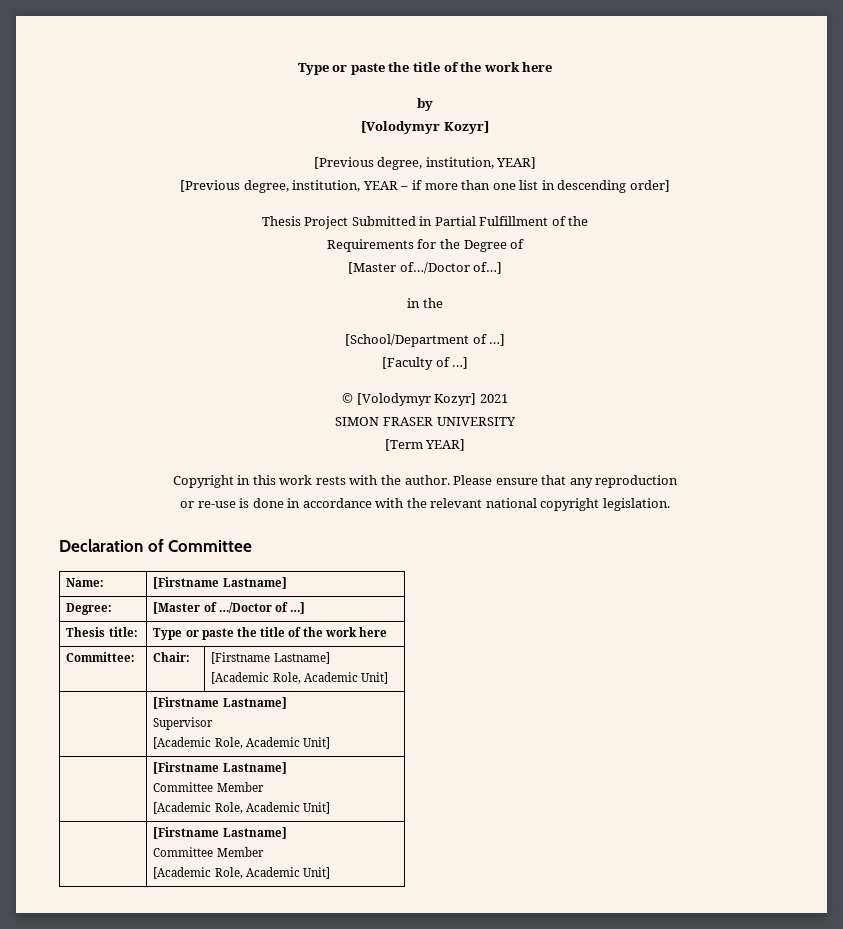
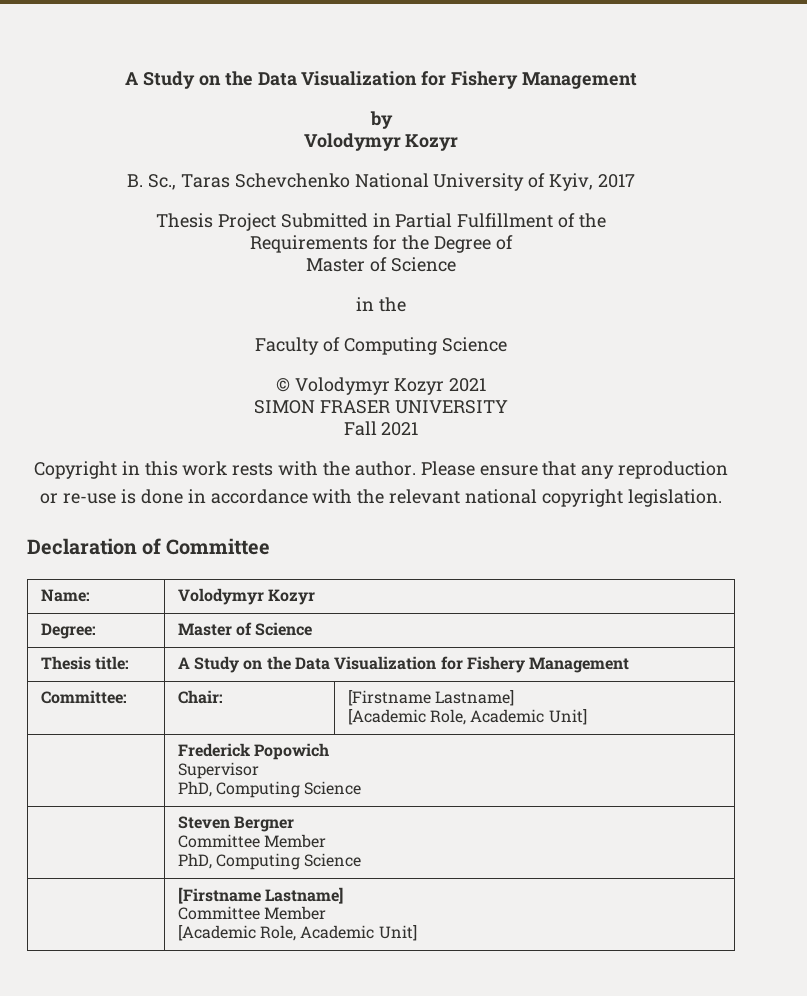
[297,62,553,75] [417,98,433,111] [361,121,489,134] [313,157,537,170] [180,180,670,193] Type or paste the title of the work here // by // [Volodymyr Kozyr] // [Previous degree, institution, YEAR] // [Previous degree, institution, YEAR – if more than one list in descending order] -> [125,71,637,89] [369,111,393,129] [303,133,459,151] [127,173,635,191] A Study on the Data Visualization for Fishery Management // by // Volodymyr Kozyr // B. Sc., Taras Schevchenko National University of Kyiv, 2017
[347,262,503,274] [Master of…/Doctor of…] -> [306,257,456,272] Master of Science
[344,334,506,347] [381,357,469,370] [School/Department of …] // [Faculty of …] -> [255,337,507,355] Faculty of Computing Science
[356,393,477,406] [Volodymyr Kozyr] -> [294,377,445,395] Volodymyr Kozyr
[384,439,466,451] [Term YEAR] -> [343,421,419,436] Fall 2021
[153,577,287,589] [Firstname Lastname] -> [177,588,315,605] Volodymyr Kozyr
[153,602,305,614] [66,627,138,637] [153,627,388,640] [Master of …/Doctor of …] // Thesis title: | Type or paste the title of the work here -> [177,622,313,636] [40,656,129,670] [177,656,630,673] Master of Science // Thesis title: | A Study on the Data Visualization for Fishery Management
[153,697,287,709] [Firstname Lastname] -> [177,743,329,760] Frederick Popowich
[153,737,330,749] [153,762,287,774] [153,782,264,792] [153,802,330,814] [153,827,287,839] [153,847,264,857] [153,867,330,879] [Academic Role, Academic Unit] // | [Firstname Lastname] // Committee Member // [Academic Role, Academic Unit] // | [Firstname Lastname] // Committee Member // [Academic Role, Academic Unit] -> [177,781,362,798] [177,816,294,832] [177,834,326,848] [177,853,362,870] [177,887,343,904] [177,906,326,920] [177,925,417,941] PhD, Computing Science // | Steven Bergner // Committee Member // PhD, Computing Science // | [Firstname Lastname] // Committee Member // [Academic Role, Academic Unit]

